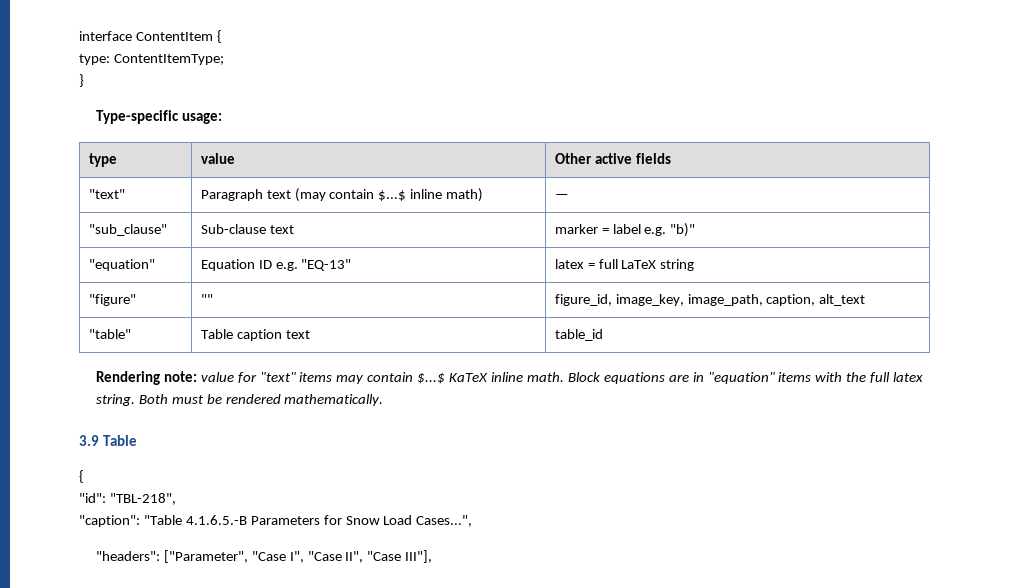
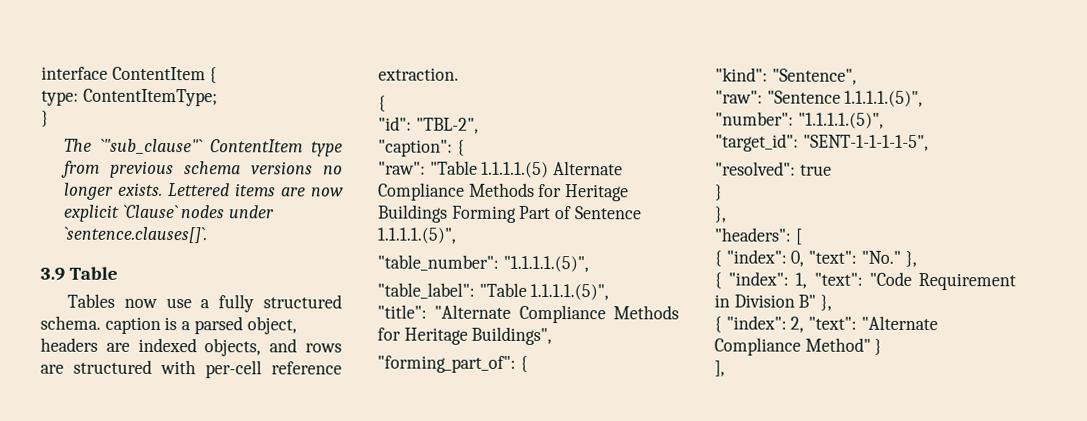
[95,110,222,124] [88,153,117,167] [200,153,235,164] [554,153,671,164] [88,189,125,199] [200,188,484,202] [554,194,569,199] [88,224,167,236] [200,224,294,234] [554,223,696,237] [88,259,155,271] [200,259,352,271] [554,259,695,271] [88,294,136,306] [200,294,213,304] [554,294,866,306] [88,329,131,339] [200,329,310,341] [554,329,603,341] [95,371,924,385] [95,394,384,406] [79,435,138,446] Type-specific usage: // type | value | Other active fields // "text" | Paragraph text (may contain $...$ inline math) | — // "sub_clause" | Sub-clause text | marker = label e.g. "b)" // "equation" | Equation ID e.g. "EQ-13" | latex = full LaTeX string // "figure" | "" | figure_id, image_key, image_path, caption, alt_text // "table" | Table caption text | table_id // Rendering note: value for "text" items may contain $...$ KaTeX inline math. Block equations are in "equation" items with the full latex string. Both must be rendered mathematically. // 3.9 Table -> [63,138,343,157] [60,160,344,179] [63,182,344,200] [62,204,275,222] [62,226,207,244] [40,266,118,281] [66,293,342,313] [40,315,297,335] [40,337,343,357] [40,359,342,379] [378,67,459,81] The `"sub_clause"` ContentItem type from previous schema versions no longer exists. Lettered items are now explicit `Clause` nodes under `sentence.clauses[]`. // 3.9 Table // Tables now use a fully structured schema. caption is a parsed object, headers are indexed objects, and rows are structured with per-cell reference extraction.
[109,493,176,505] "TBL-218", -> [415,117,479,134] "TBL-2",
[143,515,473,527] [95,550,433,563] "Table 4.1.6.5.-B Parameters for Snow Load Cases...", // "headers": ["Parameter", "Case I", "Case II", "Case III"], -> [456,139,465,156] [378,160,624,179] [378,182,630,202] [377,204,642,223] [377,227,456,244] [377,254,589,273] [377,282,610,301] [377,304,679,324] [377,326,553,346] [377,355,528,373] [715,67,857,85] [715,90,924,107] [715,111,884,129] [715,133,929,152] [715,161,832,176] [715,184,723,201] [714,206,727,223] [714,227,802,245] [714,249,917,267] [714,271,1016,291] [714,294,833,311] [714,315,938,333] [714,337,883,356] [714,360,725,377] { // "raw": "Table 1.1.1.1.(5) Alternate Compliance Methods for Heritage Buildings Forming Part of Sentence 1.1.1.1.(5)", // "table_number": "1.1.1.1.(5)", // "table_label": "Table 1.1.1.1.(5)", // "title": "Alternate Compliance Methods for Heritage Buildings", // "forming_part_of": { // "kind": "Sentence", // "raw": "Sentence 1.1.1.1.(5)", // "number": "1.1.1.1.(5)", // "target_id": "SENT-1-1-1-1-5", // "resolved": true // } // }, // "headers": [ // { "index": 0, "text": "No." }, // { "index": 1, "text": "Code Requirement in Division B" }, // { "index": 2, "text": "Alternate Compliance Method" } // ],

